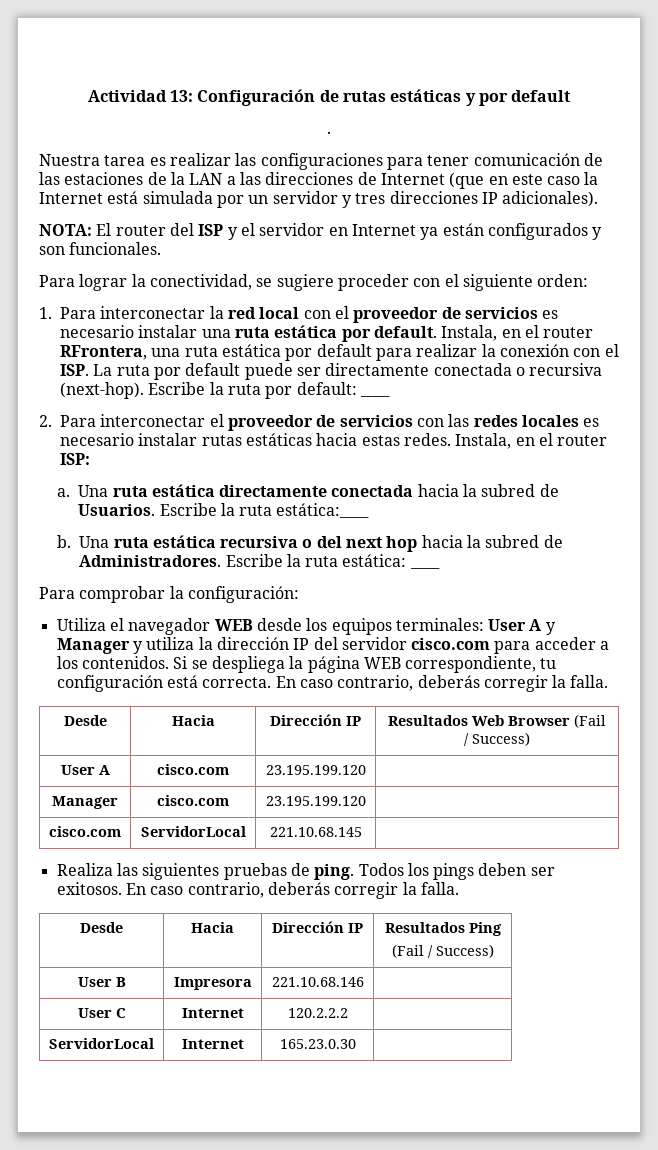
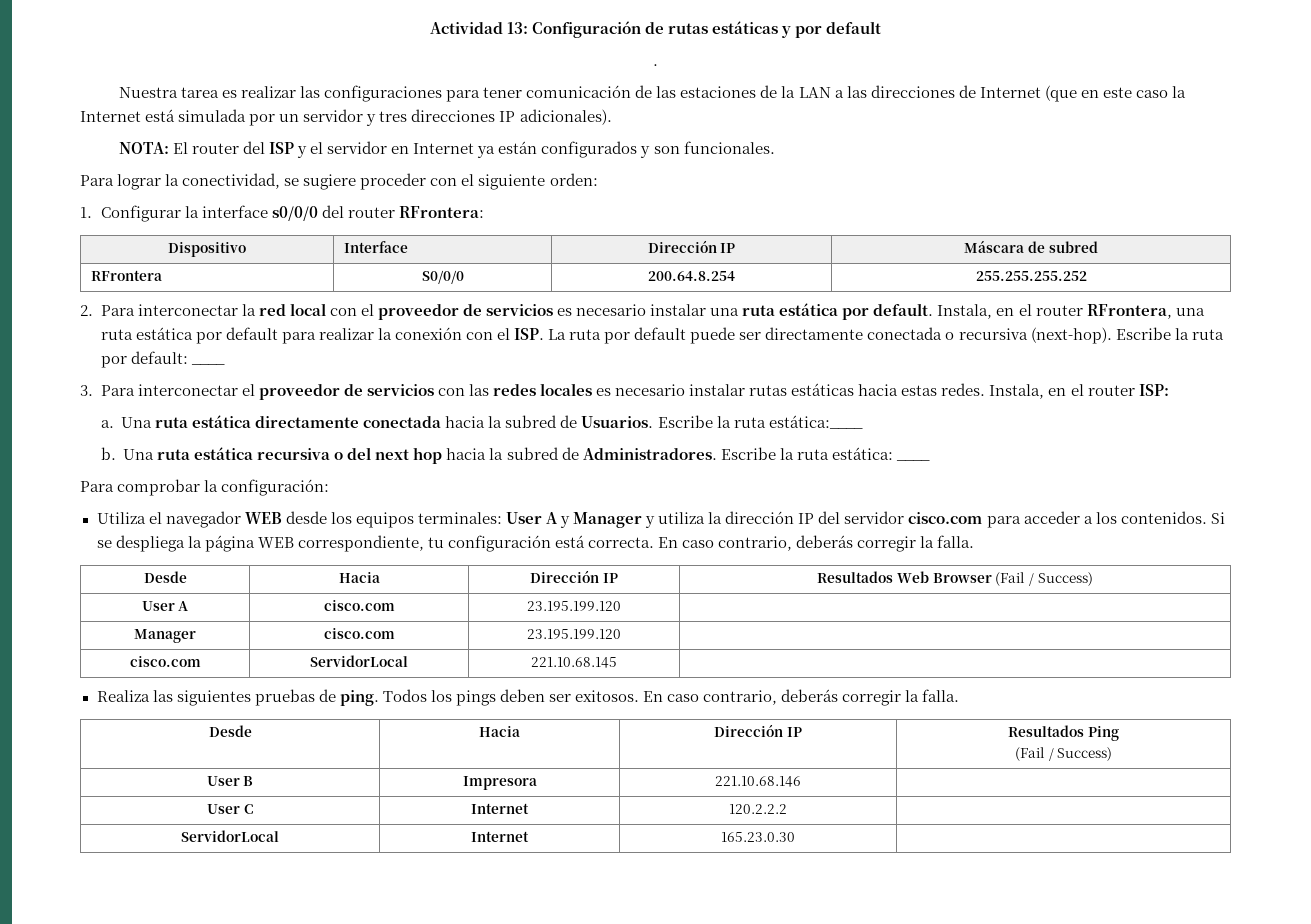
(52, 313) none -> [100,205,484,222] [168,242,246,257] [343,241,408,253] [647,240,736,253] [964,240,1098,253] [90,270,162,281] [421,270,464,284] [648,271,735,281] [975,271,1087,281] [80,305,93,316] Configurar la interface s0/0/0 del router RFrontera: // Dispositivo | Interface | Dirección IP | Máscara de subred // RFrontera | S0/0/0 | 200.64.8.254 | 255.255.255.252 // 2.
[39,415,52,427] 2. -> [80,385,93,396] 3.

